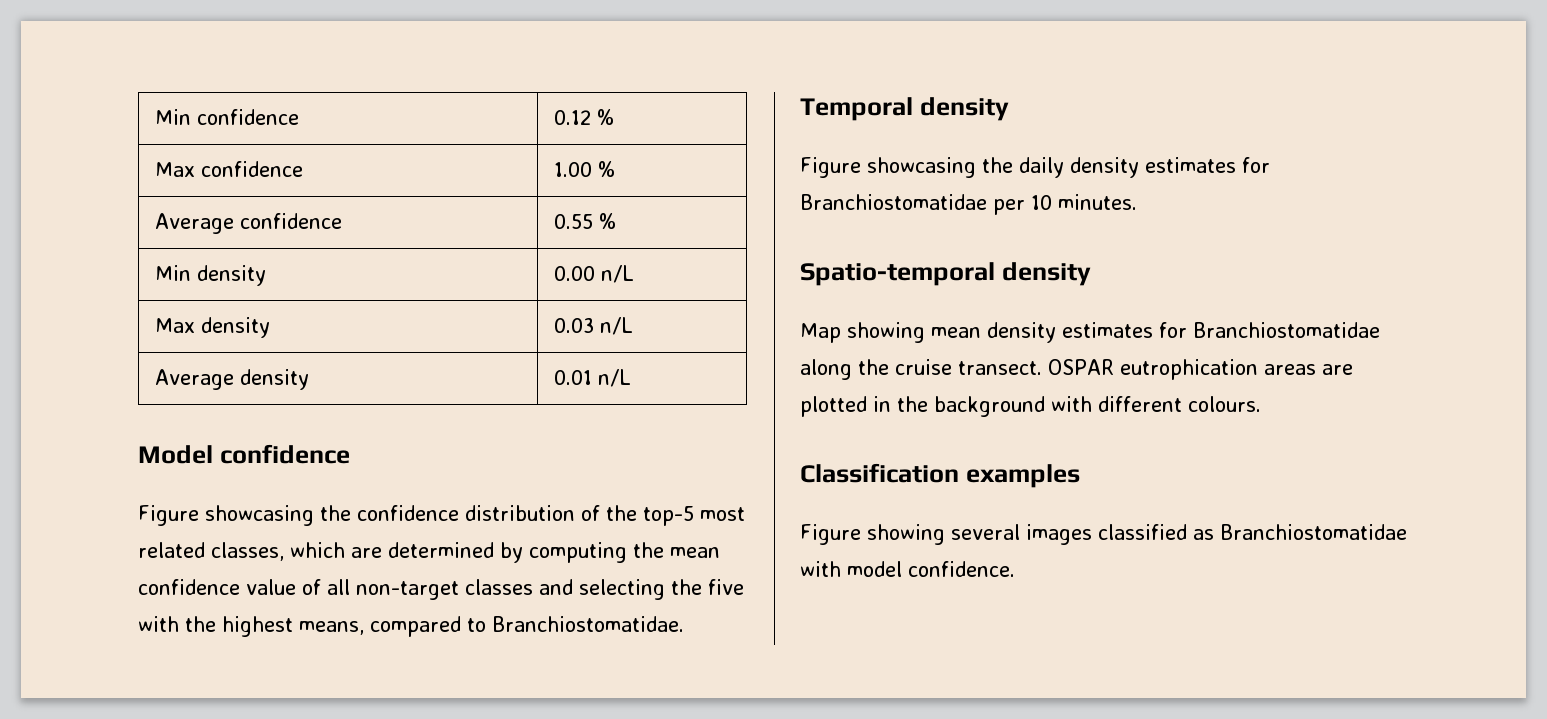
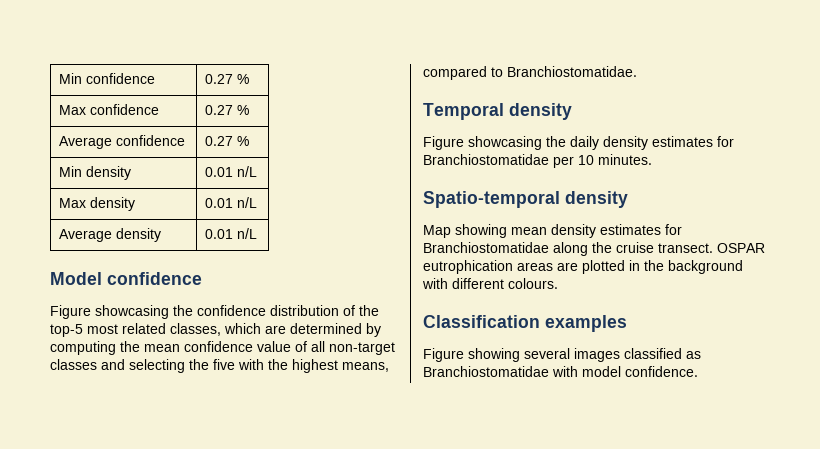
[554,110,592,125] 0.12 -> [205,74,234,84] 0.27
[554,162,593,177] 1.00 -> [205,105,234,115] 0.27
[554,214,594,229] 0.55 -> [205,136,234,146] 0.27
[554,266,596,281] 0.00 -> [205,167,234,177] 0.01
[554,318,595,333] 0.03 -> [205,198,234,208] 0.01

